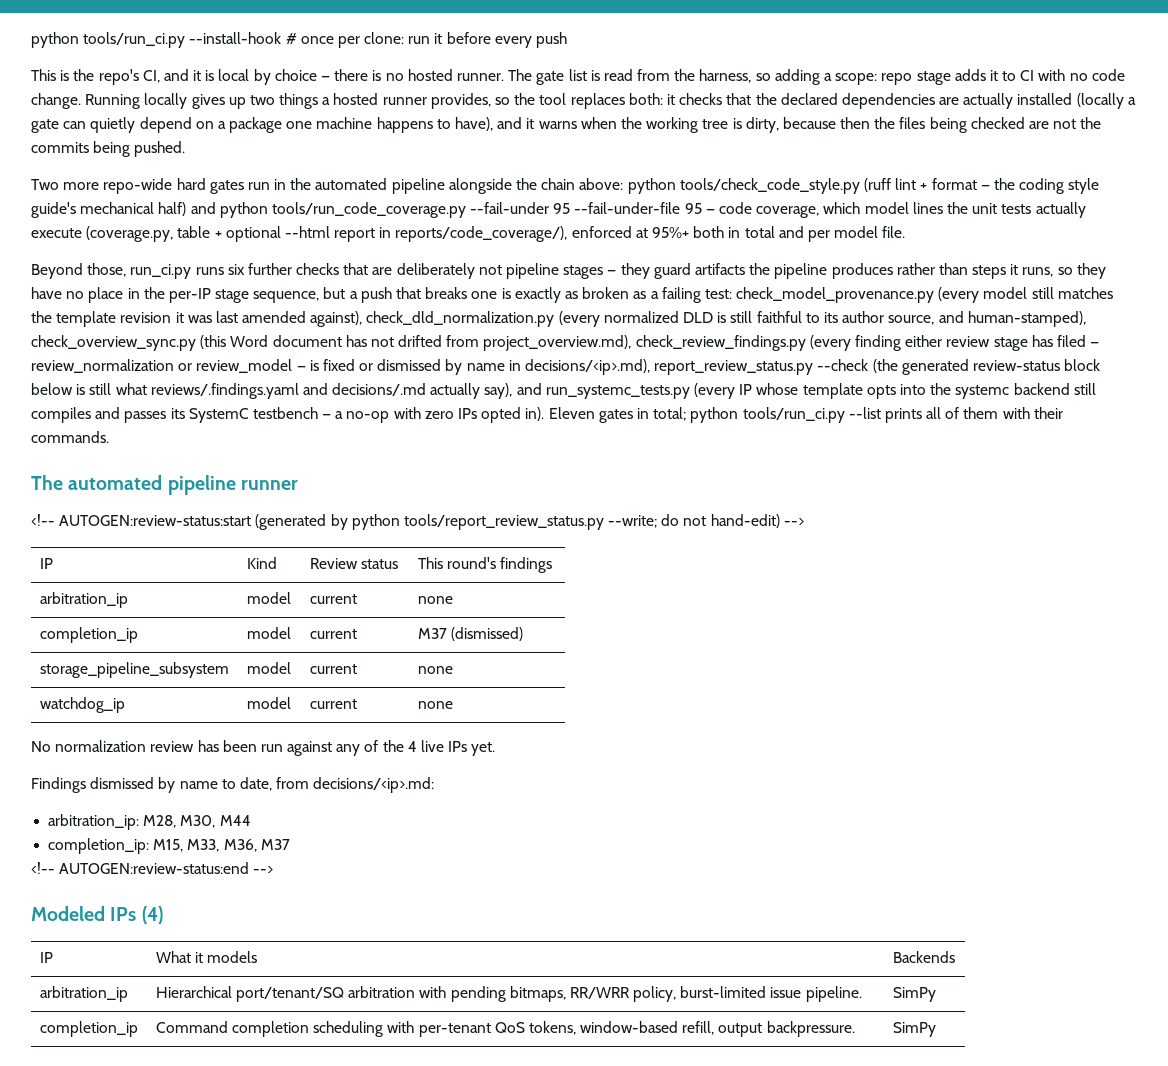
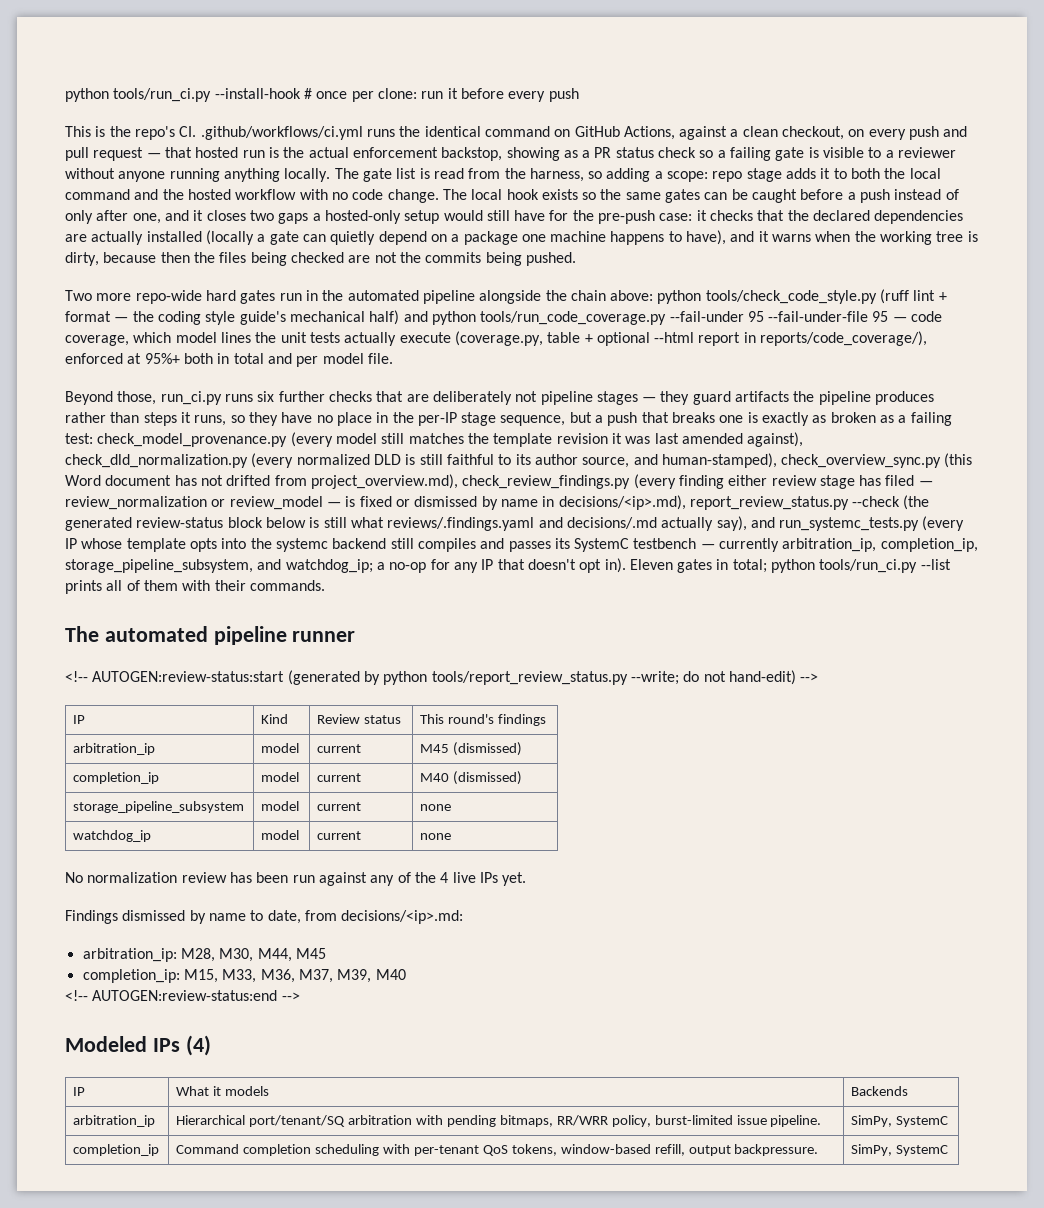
[142,69,504,85] CI, and it is local by choice — there is no hosted runner. -> [179,126,968,140] [65,147,957,161] [65,168,331,182] CI. .github/workflows/ci.yml runs the identical command on GitHub Actions, against a clean checkout, on every push and pull request — that hosted run is the actual enforcement backstop, showing as a PR status check so a failing gate is visible to a reviewer without anyone running anything locally.
[1020,69,1125,81] [31,93,663,109] CI with no code change. Running locally gives up two things a hosted runner provides, so the tool replaces both: -> [851,168,941,179] [65,189,959,203] [65,210,693,224] both the local command and the hosted workflow with no code change. The local hook exists so the same gates can be caught before a push instead of only after one, and it closes two gaps a hosted-only setup would still have for the pre-push case:
[335,407,522,423] a no-op with zero IPs opted -> [719,538,978,552] [65,559,602,573] currently arbitration_ip, completion_ip, storage_pipeline_subsystem, and watchdog_ip; a no-op for any IP that doesn't opt
[417,596,453,604] | none -> [420,742,523,756] | M45 (dismissed)
[417,628,447,639] M37 -> [420,773,450,782] M40
[219,815,251,826] M44 -> [257,948,326,962] M44, M45
[260,839,290,850] M37 -> [298,969,406,983] M37, M39, M40
[892,987,936,1002] SimPy -> [851,1115,949,1127] SimPy, SystemC
[892,1022,936,1037] SimPy -> [851,1144,949,1156] SimPy, SystemC

